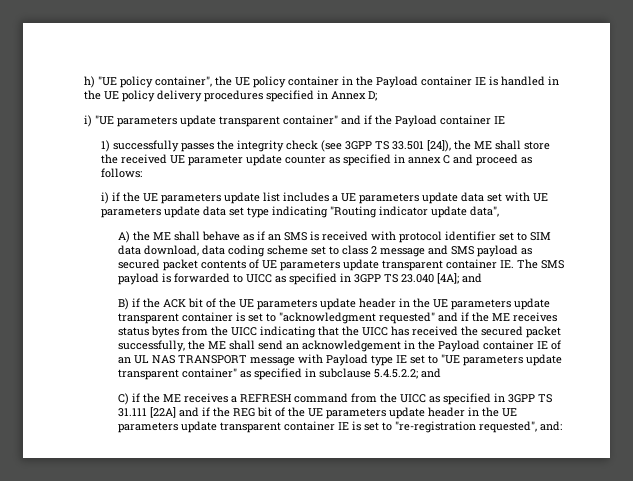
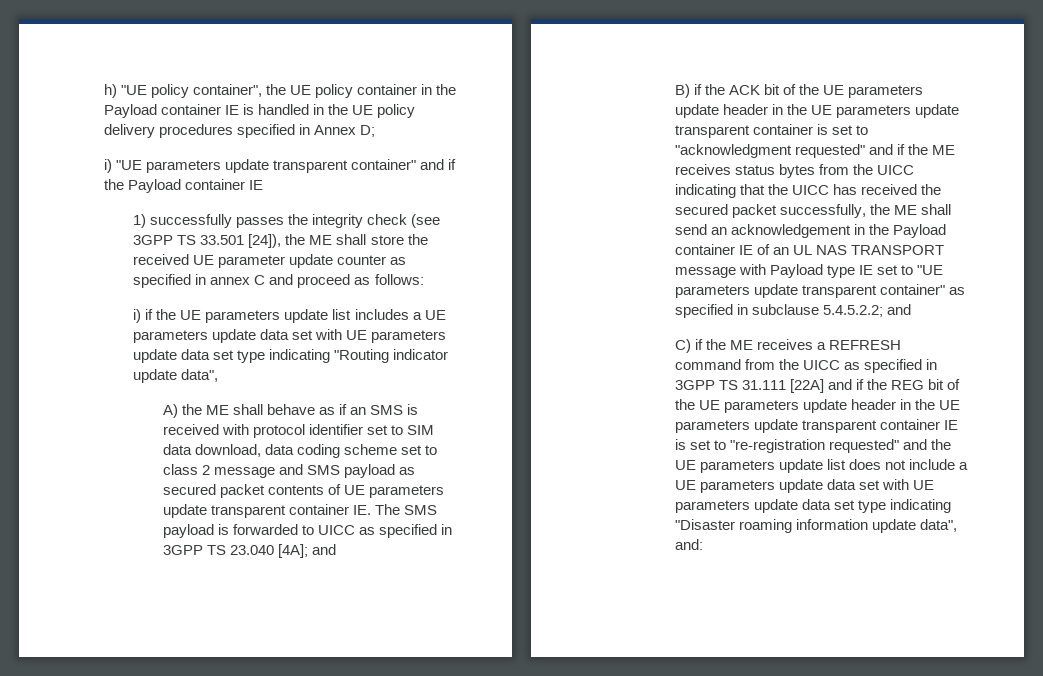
[478,421,537,433] requested", -> [828,439,952,453] [674,459,969,473] [674,479,935,493] [674,499,951,513] [674,519,957,533] requested" and the UE parameters update list does not include a UE parameters update data set with UE parameters update data set type indicating "Disaster roaming information update data",

